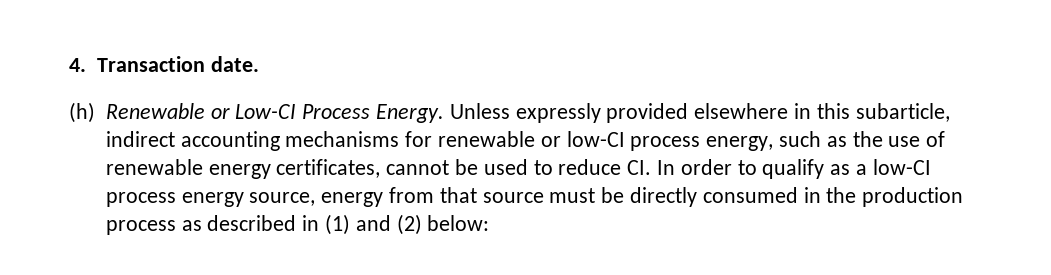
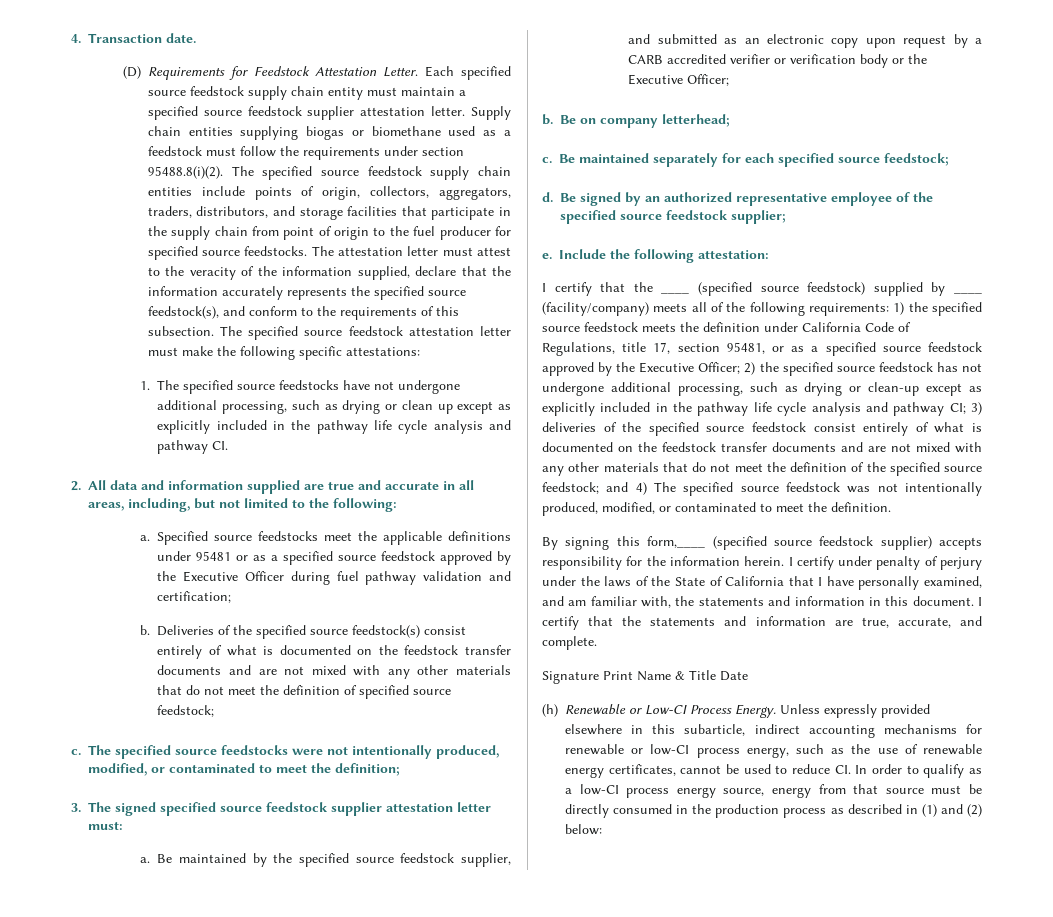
(259, 64) none -> [122,66,512,80] [147,86,466,100] [147,106,511,120] [147,126,511,140] [147,146,464,160] [147,166,511,180] [147,186,511,200] [147,206,512,220] [147,226,512,240] [147,246,512,260] [147,266,511,280] [147,286,466,300] [147,306,459,320] [147,326,511,340] [147,346,420,360] [140,380,461,394] [157,400,511,414] [157,420,512,434] [157,440,229,454] [71,480,475,494] [88,498,398,512] [140,531,512,545] [157,551,511,565] [157,571,511,585] [157,591,232,603] [140,625,467,639] [157,645,512,659] [157,665,512,679] [157,685,452,699] [157,705,215,717] [71,745,500,759] [88,763,401,776] [71,802,492,816] [88,821,124,830] [140,853,511,867] [628,34,982,48] [628,54,928,68] [628,74,730,86] [542,114,730,128] [542,153,950,167] [542,192,933,206] [560,210,786,224] [542,249,770,263] [542,282,653,296] [661,282,982,296] [542,302,982,316] [542,322,911,332] [542,342,982,356] [542,362,982,376] [542,382,983,396] [542,402,983,416] [542,422,983,436] [542,442,982,453] [542,462,982,476] [542,482,982,496] [542,502,891,516] [542,536,982,550] [542,556,982,570] [542,576,982,590] [542,596,982,608] [542,616,982,630] [542,636,597,650] [542,670,748,684] // (D) Requirements for Feedstock Attestation Letter. Each specified source feedstock supply chain entity must maintain a specified source feedstock supplier attestation letter. Supply chain entities supplying biogas or biomethane used as a feedstock must follow the requirements under section 95488.8(i)(2). The specified source feedstock supply chain entities include points of origin, collectors, aggregators, traders, distributors, and storage facilities that participate in the supply chain from point of origin to the fuel producer for specified source feedstocks. The attestation letter must attest to the veracity of the information supplied, declare that the information accurately represents the specified source feedstock(s), and conform to the requirements of this subsection. The specified source feedstock attestation letter must make the following specific attestations: // 1. The specified source feedstocks have not undergone additional processing, such as drying or clean up except as explicitly included in the pathway life cycle analysis and pathway CI. // 2. All data and information supplied are true and accurate in all areas, including, but not limited to the following: // a. Specified source feedstocks meet the applicable definitions under 95481 or as a specified source feedstock approved by the Executive Officer during fuel pathway validation and certification; // b. Deliveries of the specified source feedstock(s) consist entirely of what is documented on the feedstock transfer documents and are not mixed with any other materials that do not meet the definition of specified source feedstock; // c. The specified source feedstocks were not intentionally produced, modified, or contaminated to meet the definition; // 3. The signed specified source feedstock supplier attestation letter must: // a. Be maintained by the specified source feedstock supplier, and submitted as an electronic copy upon request by a CARB accredited verifier or verification body or the Executive Officer; // b. Be on company letterhead; // c. Be maintained separately for each specified source feedstock; // d. Be signed by an authorized representative employee of the specified source feedstock supplier; // e. Include the following attestation: // I certify that the ____ (specified source feedstock) supplied by ____ (facility/company) meets all of the following requirements: 1) the specified source feedstock meets the definition under California Code of Regulations, title 17, section 95481, or as a specified source feedstock approved by the Executive Officer; 2) the specified source feedstock has not undergone additional processing, such as drying or clean-up except as explicitly included in the pathway life cycle analysis and pathway CI; 3) deliveries of the specified source feedstock consist entirely of what is documented on the feedstock transfer documents and are not mixed with any other materials that do not meet the definition of the specified source feedstock; and 4) The specified source feedstock was not intentionally produced, modified, or contaminated to meet the definition. // By signing this form,____ (specified source feedstock supplier) accepts responsibility for the information herein. I certify under penalty of perjury under the laws of the State of California that I have personally examined, and am familiar with, the statements and information in this document. I certify that the statements and information are true, accurate, and complete. // Signature Print Name & Title Date

